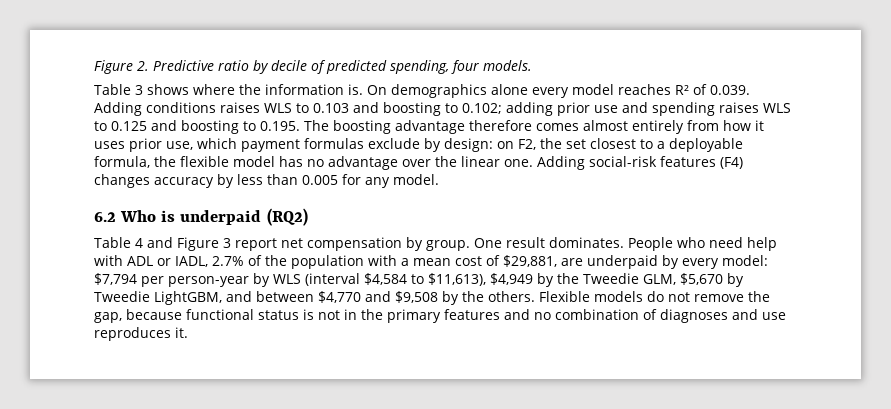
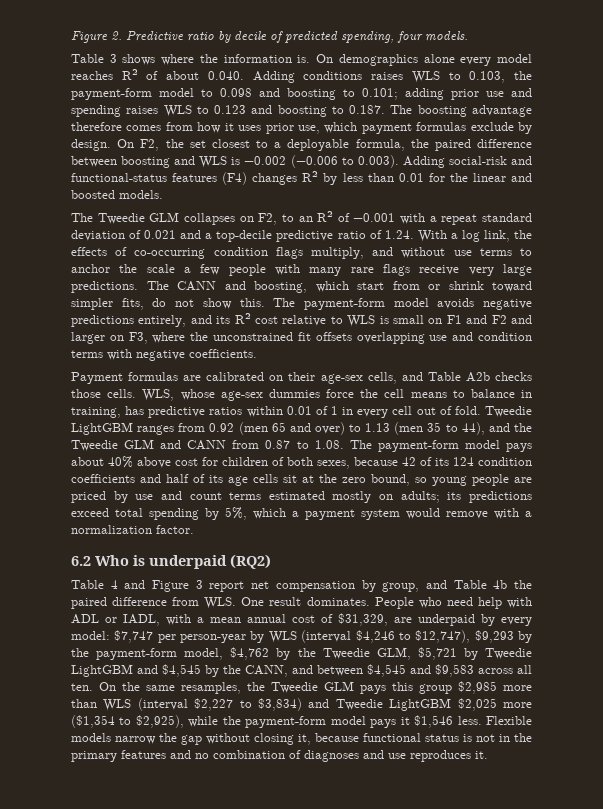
[709,85,750,95] 0.039. -> [166,71,244,80] about 0.040.
[313,102,502,116] 0.103 and boosting to 0.102; -> [469,71,532,83] [71,88,398,100] 0.103, the payment-form model to 0.098 and boosting to 0.101;
[111,120,300,134] 0.125 and boosting to 0.195. -> [214,105,386,117] 0.123 and boosting to 0.187.
[583,120,684,134] almost entirely -> (162, 128) none
[444,138,514,152] design: on -> [71,139,135,151] design. On
[180,156,657,170] flexible model has no advantage over the linear one. Adding social-risk -> [434,139,532,151] [71,155,532,168] [71,173,167,182] paired difference between boosting and WLS is −0.002 (−0.006 to 0.003). Adding social-risk and functional-status
[154,177,214,188] accuracy -> [302,171,319,182] R²
[302,174,439,188] 0.005 for any model. -> [398,173,532,182] [71,190,163,199] [71,211,533,225] [71,230,532,242] [71,247,532,259] [71,264,532,276] [71,281,532,293] [71,298,532,310] [71,313,532,327] [71,332,532,344] [71,349,257,361] [71,372,532,384] [71,389,533,401] [71,406,533,418] [71,422,532,435] [71,439,532,452] [71,456,532,469] [71,474,532,486] [71,491,532,503] [71,507,532,520] [71,525,194,534] 0.01 for the linear and boosted models. // The Tweedie GLM collapses on F2, to an R² of −0.001 with a repeat standard deviation of 0.021 and a top-decile predictive ratio of 1.24. With a log link, the effects of co-occurring condition flags multiply, and without use terms to anchor the scale a few people with many rare flags receive very large predictions. The CANN and boosting, which start from or shrink toward simpler fits, do not show this. The payment-form model avoids negative predictions entirely, and its R² cost relative to WLS is small on F1 and F2 and larger on F3, where the unconstrained fit offsets overlapping use and condition terms with negative coefficients. // Payment formulas are calibrated on their age-sex cells, and Table A2b checks those cells. WLS, whose age-sex dummies force the cell means to balance in training, has predictive ratios within 0.01 of 1 in every cell out of fold. Tweedie LightGBM ranges from 0.92 (men 65 and over) to 1.13 (men 35 to 44), and the Tweedie GLM and CANN from 0.87 to 1.08. The payment-form model pays about 40% above cost for children of both sexes, because 42 of its 124 condition coefficients and half of its age cells sit at the zero bound, so young people are priced by use and count terms estimated mostly on adults; its predictions exceed total spending by 5%, which a payment system would remove with a normalization factor.
[425,240,470,251] group. -> [382,580,532,592] [71,597,237,609] group, and Table 4b the paired difference from WLS.
[212,255,364,269] 2.7% of the population -> (160, 620) none
(451, 262) none -> [247,614,286,623] annual
[503,255,557,267] $29,881, -> [338,613,388,626] $31,329,
[94,273,137,285] $7,794 -> [114,630,154,643] $7,747
[364,273,533,286] $4,584 to $11,613), $4,949 -> [355,630,532,643] [71,647,270,660] $4,246 to $12,747), $9,293 by the payment-form model, $4,762
[680,273,723,285] $5,670 -> [417,647,457,660] $5,721
[154,291,770,305] [94,312,122,323] LightGBM, and between $4,770 and $9,508 by the others. Flexible models do not remove the gap, -> [71,664,532,677] [71,681,532,694] [71,698,532,711] [71,715,532,728] [71,733,311,745] LightGBM and $4,545 by the CANN, and between $4,545 and $9,583 across all ten. On the same resamples, the Tweedie GLM pays this group $2,985 more than WLS (interval $2,227 to $3,834) and Tweedie LightGBM $2,025 more ($1,354 to $2,925), while the payment-form model pays it $1,546 less. Flexible models narrow the gap without closing it,

